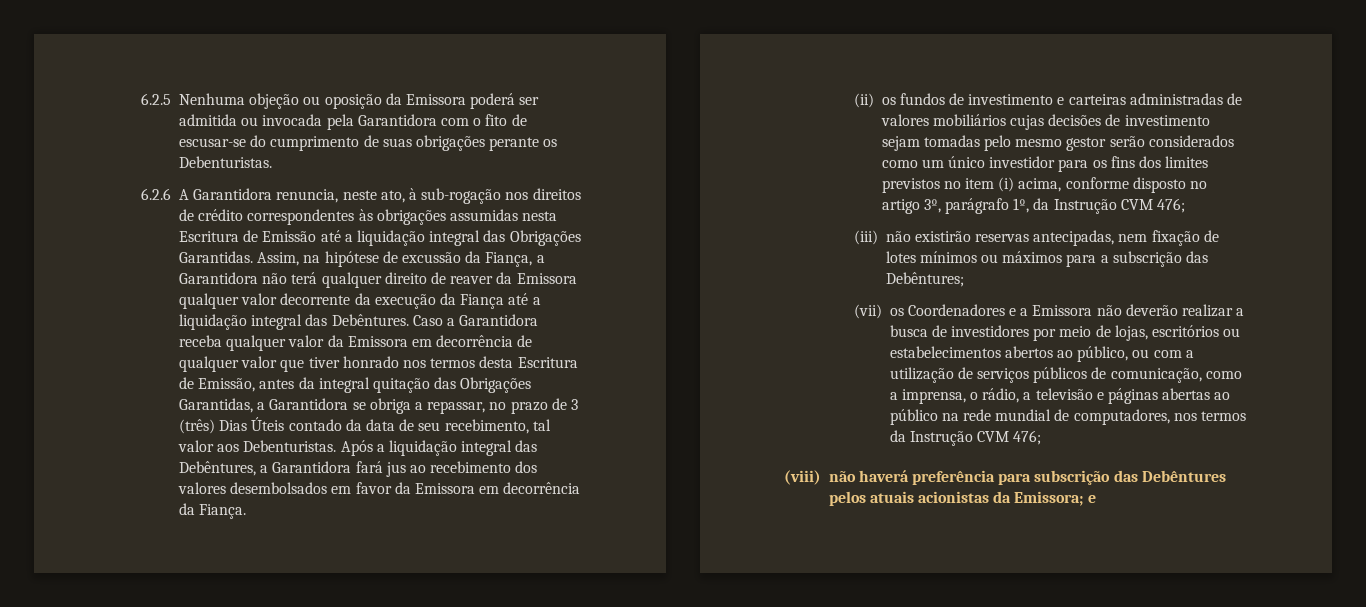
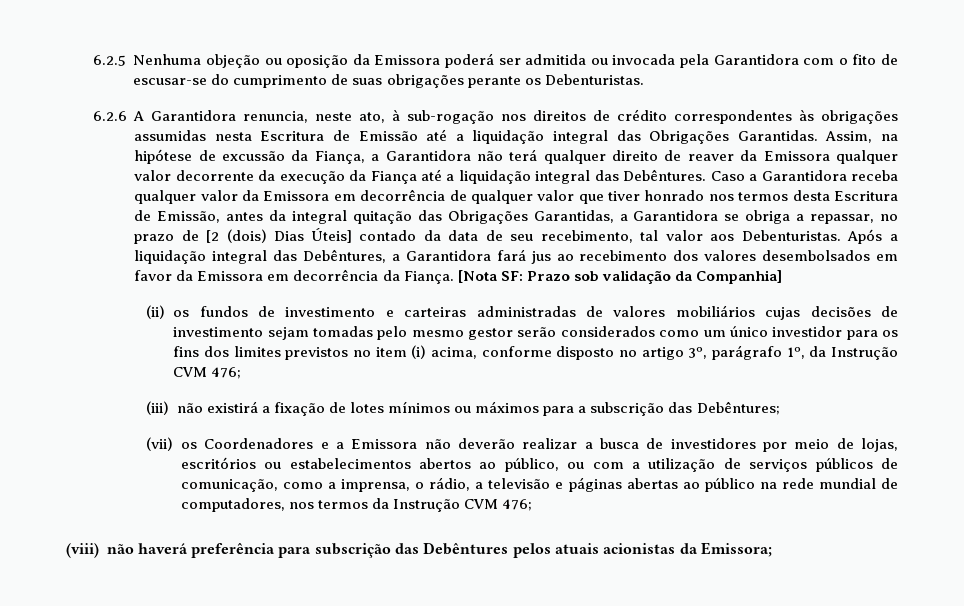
[570,399,578,410] [179,417,285,434] 3 (três) Dias Úteis -> [206,228,352,243] [2 (dois) Dias Úteis]
(247, 511) none -> [457,270,782,284] [Nota SF: Prazo sob validação da Companhia]
[914,230,1148,246] existirão reservas antecipadas, nem -> [206,401,270,413] existirá a
[1087,495,1096,503] e -> (773, 549) none

